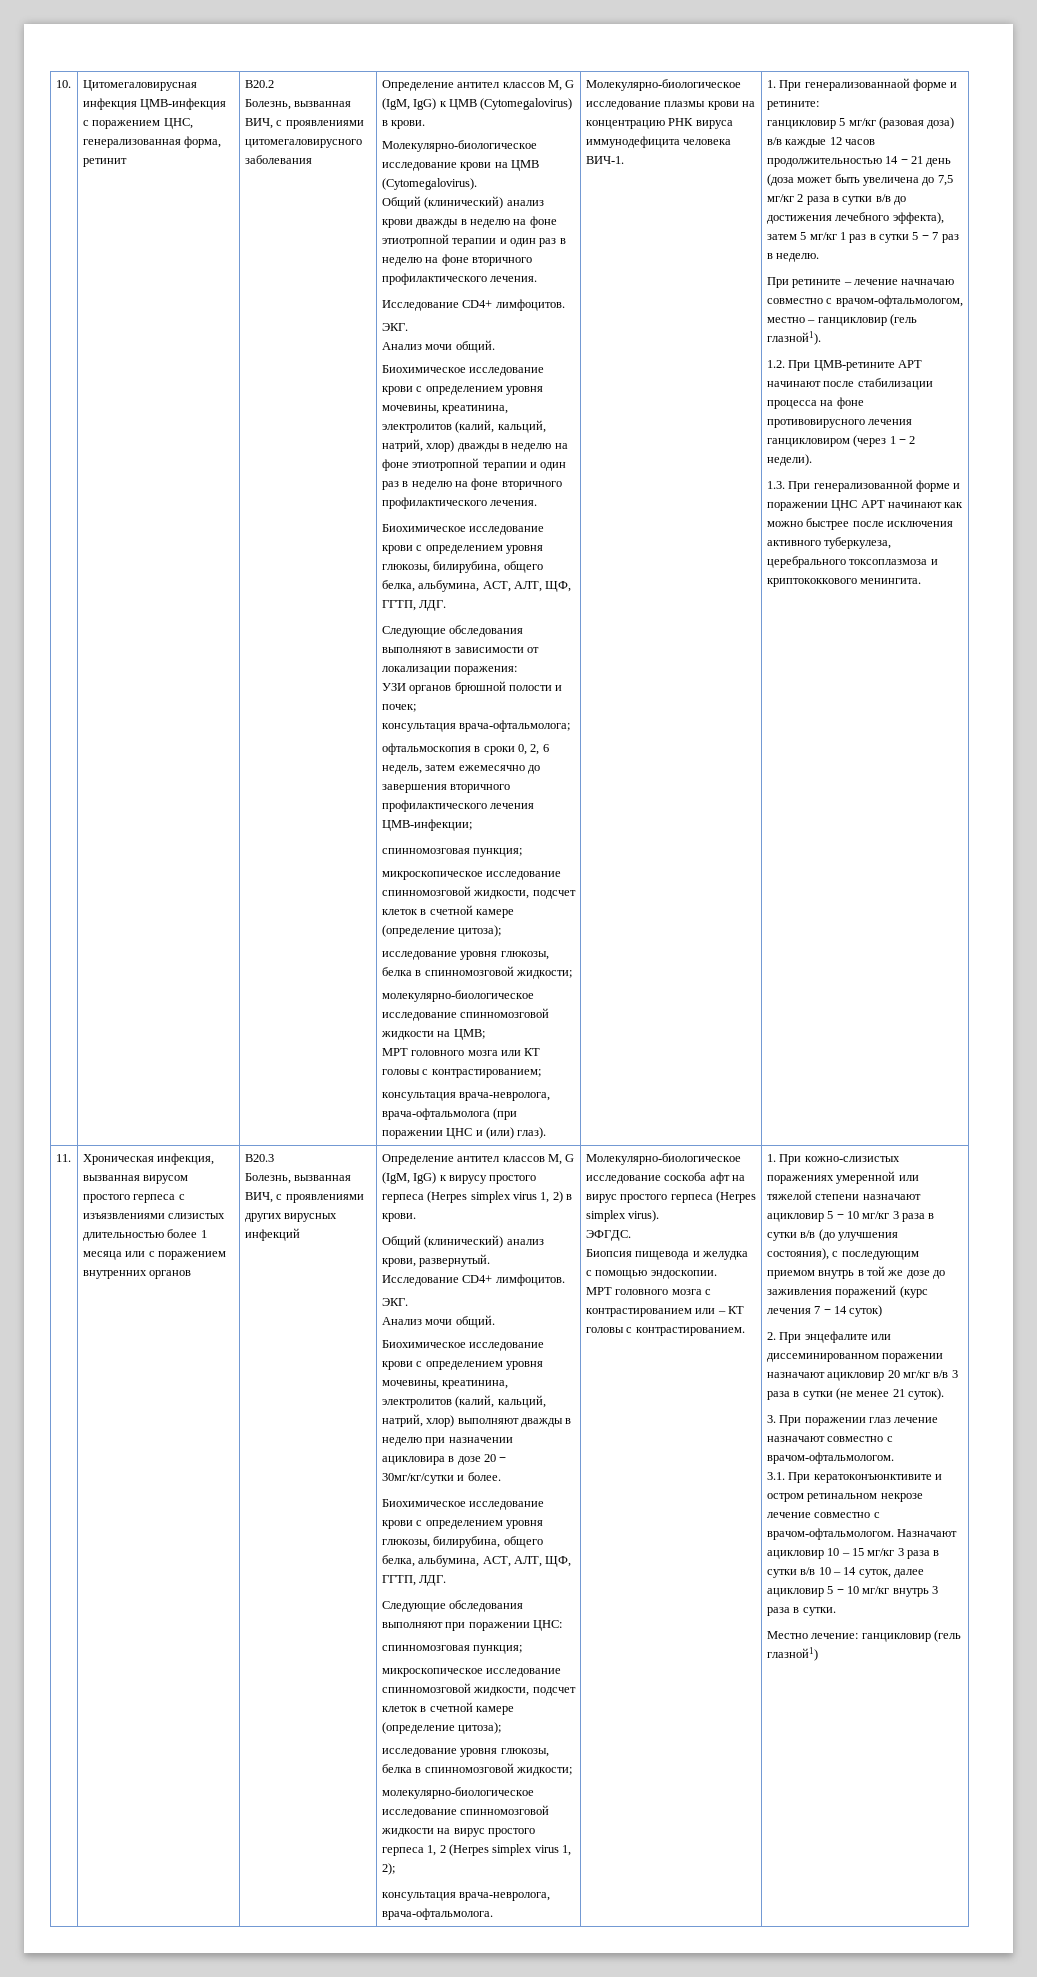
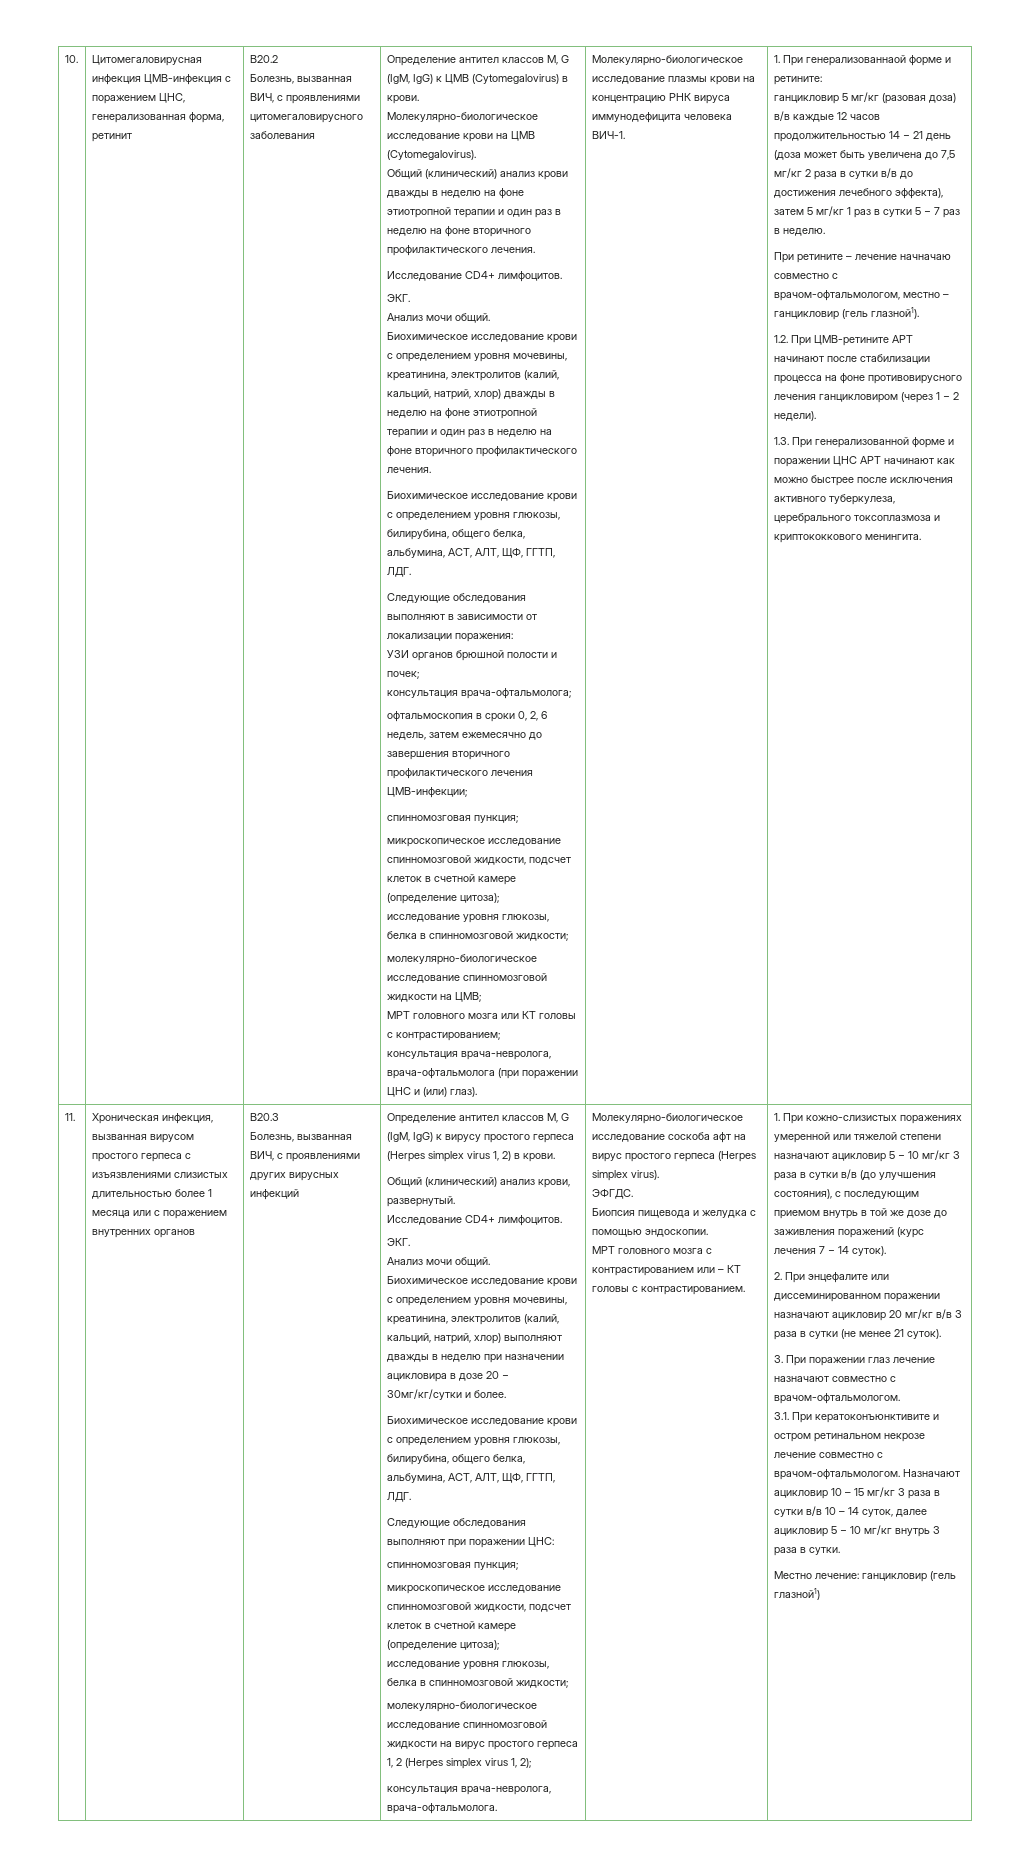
[849,1305,883,1317] суток) -> [851,1246,886,1256] суток).

